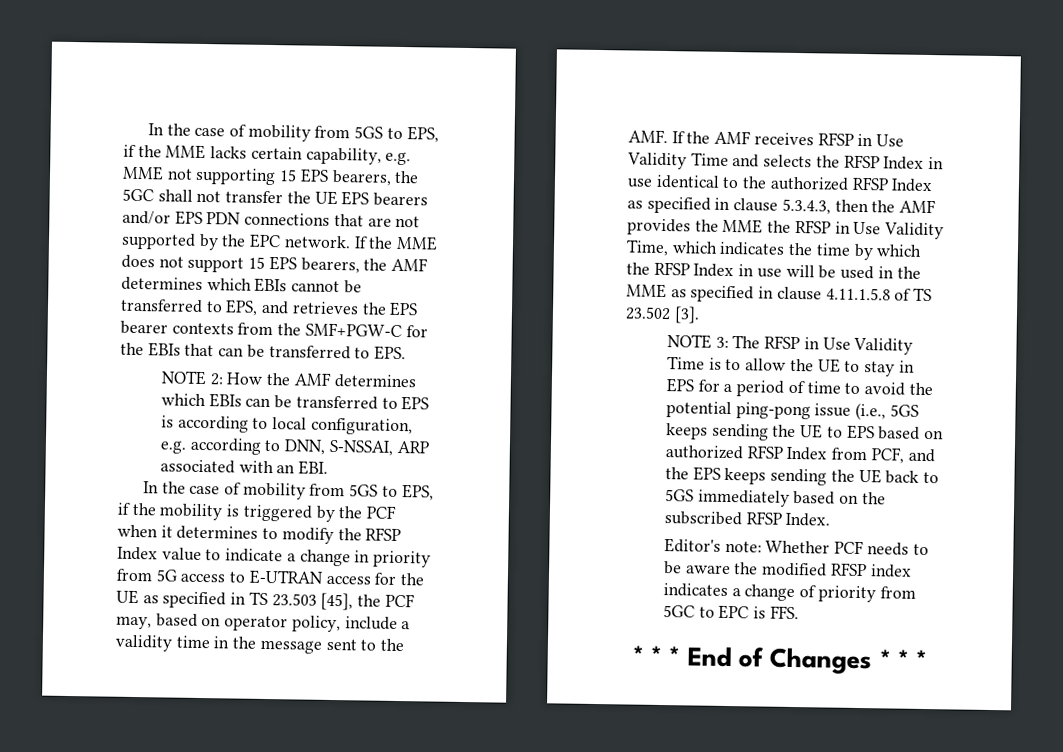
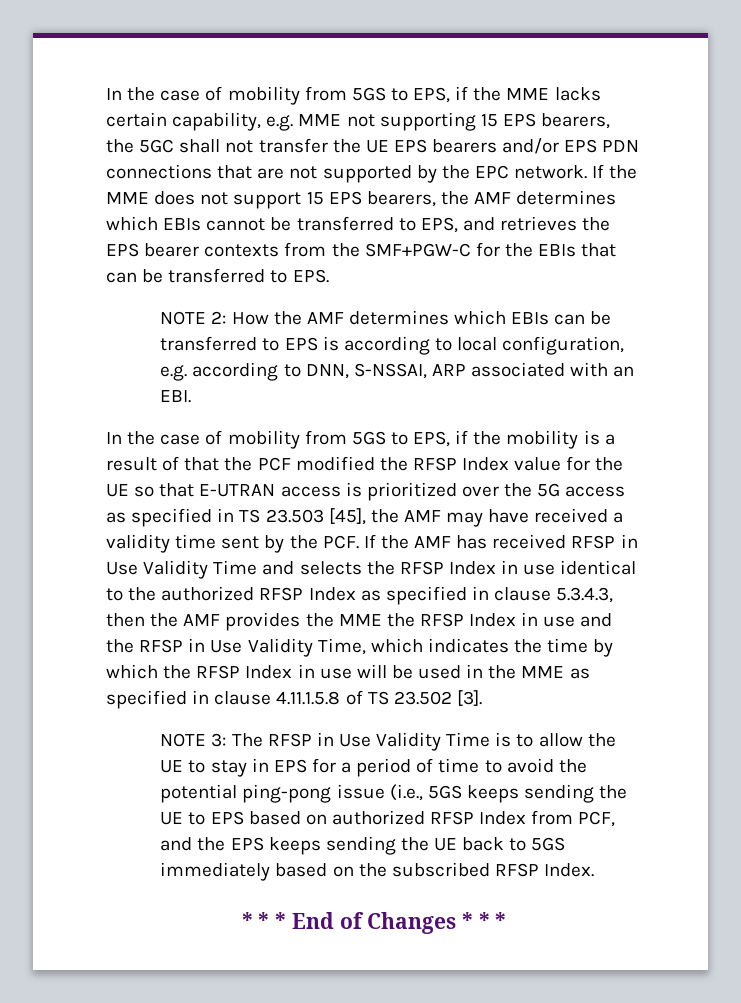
[242,504,398,523] [117,524,402,545] [117,546,432,568] [116,568,425,586] [116,589,139,605] triggered by the PCF when it determines to modify the RFSP Index value to indicate a change in priority from 5G access to E-UTRAN access for the UE -> [604,434,615,445] [106,456,624,471] [106,482,626,501] a result of that the PCF modified the RFSP Index value for the UE so that E-UTRAN access is prioritized over the 5G access
[384,593,415,608] [116,613,411,633] [115,634,405,654] [628,129,668,144] PCF may, based on operator policy, include a validity time in the message sent to the AMF. -> [403,508,624,527] [106,534,359,553] AMF may have received a validity time sent by the PCF.
[753,132,814,146] receives -> [456,534,567,549] has received
(831, 226) none -> [469,612,613,627] [106,639,184,653] Index in use and the RFSP
[663,538,929,556] [663,561,912,578] [662,583,916,603] [662,604,799,620] // Editor's note: Whether PCF needs to be aware the modified RFSP index indicates a change of priority from 5GC to EPC is FFS. -> (595, 870) none

